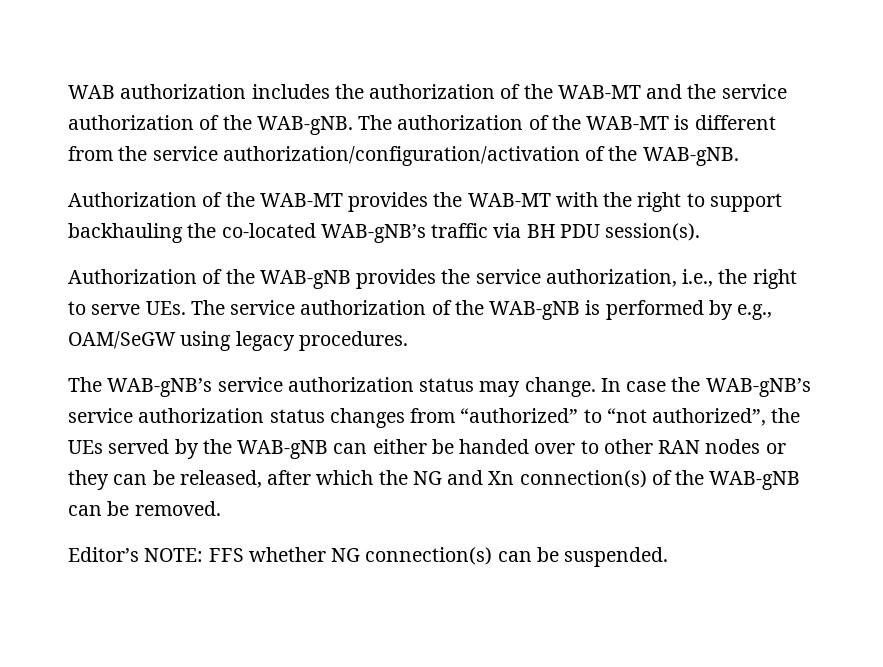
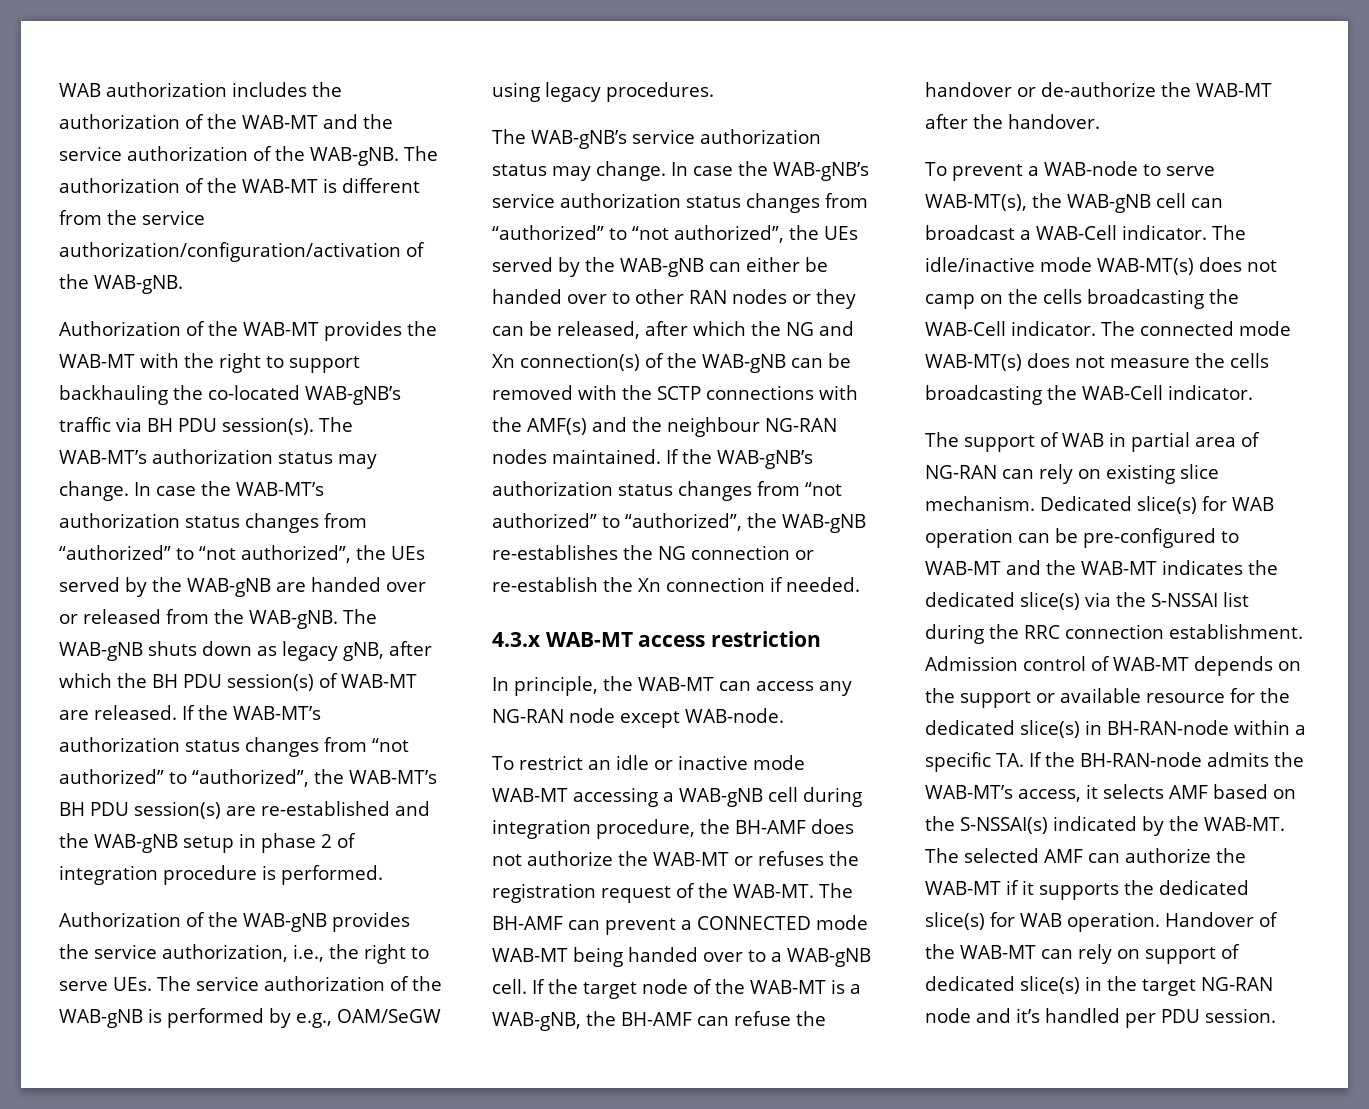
(701, 232) none -> [319,417,353,432] [59,449,377,469] [59,481,324,501] [59,513,367,533] [59,545,425,563] [59,577,426,597] [59,609,377,629] [59,641,432,661] [59,673,417,691] [59,705,321,720] [59,737,409,757] [59,769,437,787] [59,801,430,819] [59,833,356,853] [59,865,383,885] The WAB-MT’s authorization status may change. In case the WAB-MT’s authorization status changes from “authorized” to “not authorized”, the UEs served by the WAB-gNB are handed over or released from the WAB-gNB. The WAB-gNB shuts down as legacy gNB, after which the BH PDU session(s) of WAB-MT are released. If the WAB-MT’s authorization status changes from “not authorized” to “authorized”, the WAB-MT’s BH PDU session(s) are re-established and the WAB-gNB setup in phase 2 of integration procedure is performed.
[134,501,221,516] [68,547,669,567] removed. // Editor’s NOTE: FFS whether NG connection(s) can be suspended. -> [492,385,858,400] [492,417,837,437] [492,449,813,469] [492,481,842,501] [492,513,866,533] [492,545,814,560] [492,577,860,592] [492,631,821,647] [492,676,852,696] [492,708,784,728] [492,755,805,770] [492,787,862,807] [492,819,854,839] [492,851,859,866] [492,883,853,903] [492,915,868,935] [492,947,871,967] [492,979,861,999] [492,1011,826,1031] [925,82,1272,97] [925,114,1100,129] [925,161,1215,181] [925,193,1223,213] [925,225,1246,240] [925,257,1277,275] [925,289,1239,309] [925,321,1291,336] [925,353,1269,371] [925,385,1253,405] [925,432,1260,452] [925,464,1219,484] [925,496,1274,514] [925,528,1239,548] [925,560,1278,575] [925,592,1249,610] [925,624,1303,644] [925,656,1301,676] [925,688,1290,708] [925,720,1306,738] [925,752,1304,772] [925,784,1296,802] [925,816,1285,836] [925,848,1246,863] [925,880,1249,900] [925,912,1278,932] [925,944,1240,964] [925,976,1273,996] [925,1008,1276,1028] removed with the SCTP connections with the AMF(s) and the neighbour NG-RAN nodes maintained. If the WAB-gNB’s authorization status changes from “not authorized” to “authorized”, the WAB-gNB re-establishes the NG connection or re-establish the Xn connection if needed. // 4.3.x WAB-MT access restriction // In principle, the WAB-MT can access any NG-RAN node except WAB-node. // To restrict an idle or inactive mode WAB-MT accessing a WAB-gNB cell during integration procedure, the BH-AMF does not authorize the WAB-MT or refuses the registration request of the WAB-MT. The BH-AMF can prevent a CONNECTED mode WAB-MT being handed over to a WAB-gNB cell. If the target node of the WAB-MT is a WAB-gNB, the BH-AMF can refuse the handover or de-authorize the WAB-MT after the handover. // To prevent a WAB-node to serve WAB-MT(s), the WAB-gNB cell can broadcast a WAB-Cell indicator. The idle/inactive mode WAB-MT(s) does not camp on the cells broadcasting the WAB-Cell indicator. The connected mode WAB-MT(s) does not measure the cells broadcasting the WAB-Cell indicator. // The support of WAB in partial area of NG-RAN can rely on existing slice mechanism. Dedicated slice(s) for WAB operation can be pre-configured to WAB-MT and the WAB-MT indicates the dedicated slice(s) via the S-NSSAI list during the RRC connection establishment. Admission control of WAB-MT depends on the support or available resource for the dedicated slice(s) in BH-RAN-node within a specific TA. If the BH-RAN-node admits the WAB-MT’s access, it selects AMF based on the S-NSSAI(s) indicated by the WAB-MT. The selected AMF can authorize the WAB-MT if it supports the dedicated slice(s) for WAB operation. Handover of the WAB-MT can rely on support of dedicated slice(s) in the target NG-RAN node and it’s handled per PDU session.

